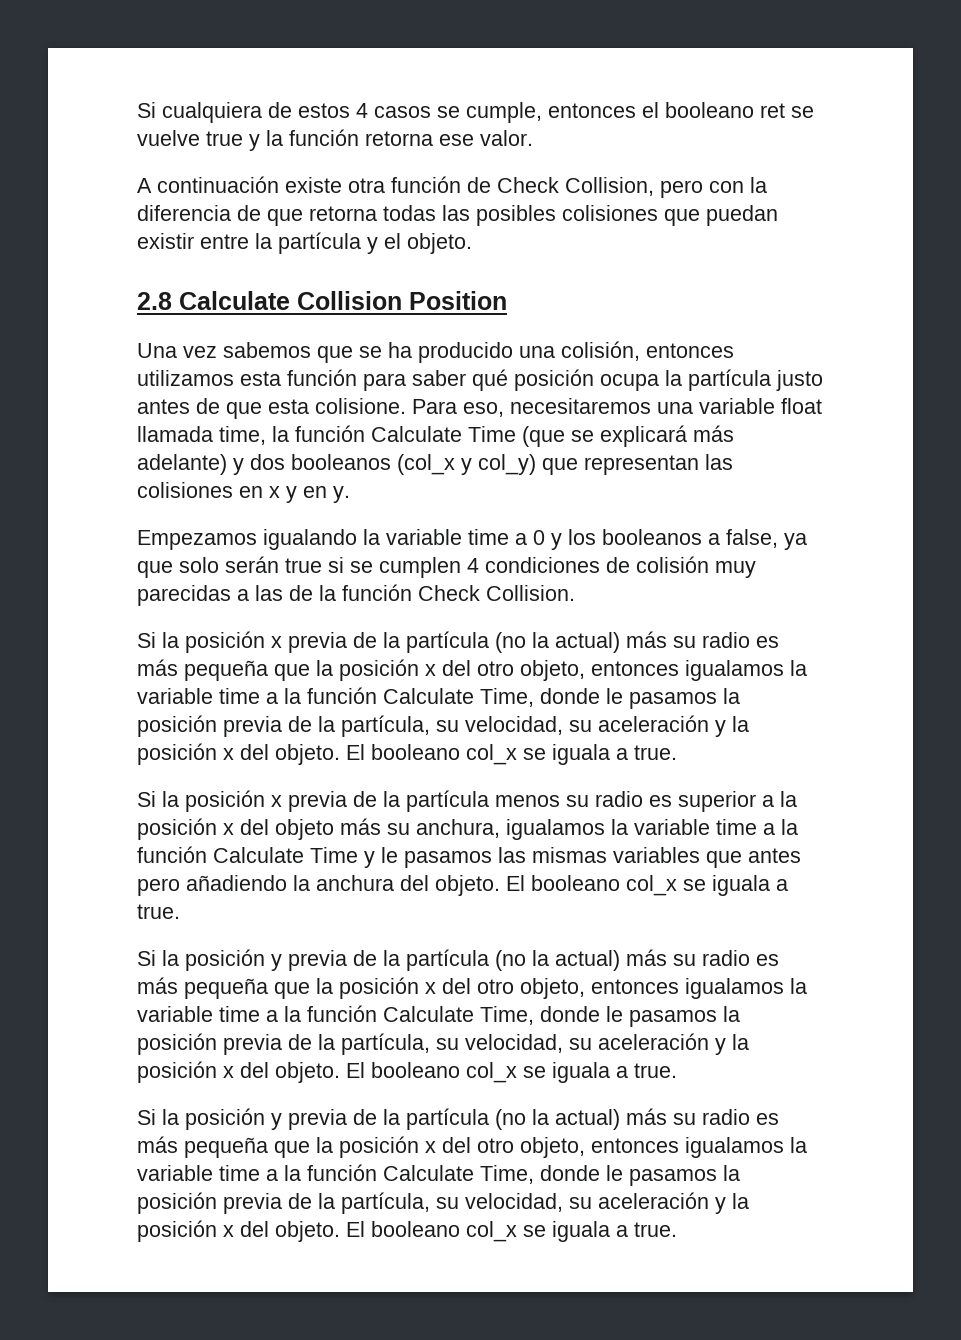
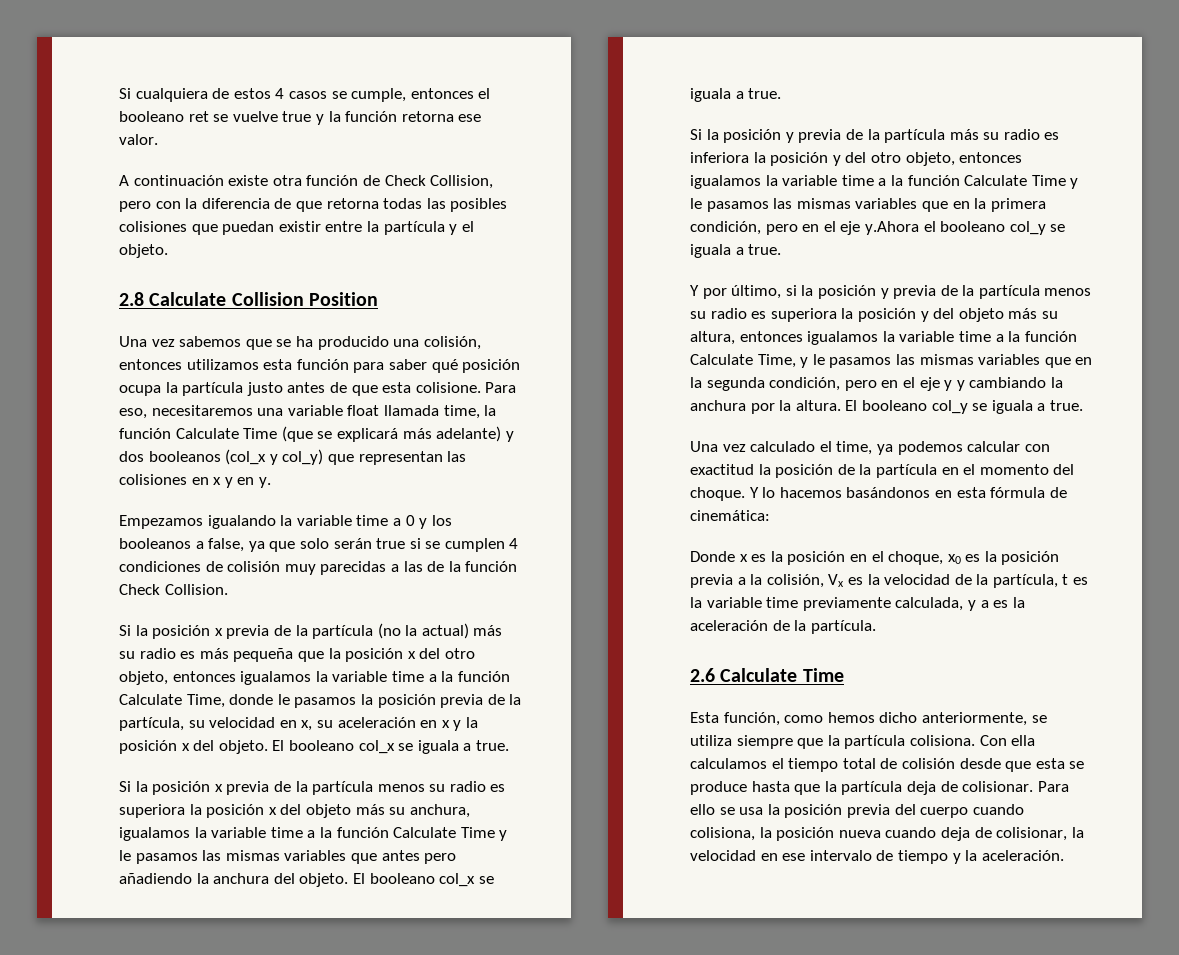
[465,715,709,735] velocidad, su aceleración -> [209,717,450,731] velocidad en x, su aceleración en x
[678,791,774,812] superior a -> [119,804,185,818] superiora
[495,949,779,971] [137,977,436,999] (no la actual) más su radio es más pequeña que la posición x -> [949,129,1060,140] [690,152,841,166] más su radio es inferiora la posición y
[480,1006,740,1027] [137,1033,749,1055] [137,1061,677,1083] [137,1108,779,1130] [137,1136,585,1158] Time, donde le pasamos la posición previa de la partícula, su velocidad, su aceleración y la posición x del objeto. El booleano col_x se iguala a true. // Si la posición y previa de la partícula (no la actual) más su radio es más pequeña que la posición x del otro objeto, -> [1031,175,1079,189] [690,198,1046,212] [690,221,1066,235] [690,244,782,258] [690,285,1092,299] [690,308,1058,322] [690,331,735,345] Time y le pasamos las mismas variables que en la primera condición, pero en el eje y.Ahora el booleano col_y se iguala a true. // Y por último, si la posición y previa de la partícula menos su radio es superiora la posición y del objeto más su altura,
[540,1165,740,1186] [137,1192,749,1214] [137,1220,677,1242] donde le pasamos la posición previa de la partícula, su velocidad, su aceleración y la posición x del objeto. El booleano col_x se iguala a true. -> [800,354,1093,368] [690,377,1063,391] [690,400,1083,414] [690,441,1050,455] [690,464,1075,478] [690,487,1067,501] [690,510,770,521] [690,551,1060,565] [690,574,1089,588] [690,597,1025,611] [690,620,876,634] [690,668,844,682] [690,712,1047,726] [690,735,1036,749] [690,758,1085,772] [690,781,1069,795] [690,804,1024,818] [690,827,1084,841] [690,850,1064,864] y le pasamos las mismas variables que en la segunda condición, pero en el eje y y cambiando la anchura por la altura. El booleano col_y se iguala a true. // Una vez calculado el time, ya podemos calcular con exactitud la posición de la partícula en el momento del choque. Y lo hacemos basándonos en esta fórmula de cinemática: // Donde x es la posición en el choque, x0 es la posición previa a la colisión, Vx es la velocidad de la partícula, t es la variable time previamente calculada, y a es la aceleración de la partícula. // 2.6 Calculate Time // Esta función, como hemos dicho anteriormente, se utiliza siempre que la partícula colisiona. Con ella calculamos el tiempo total de colisión desde que esta se produce hasta que la partícula deja de colisionar. Para ello se usa la posición previa del cuerpo cuando colisiona, la posición nueva cuando deja de colisionar, la velocidad en ese intervalo de tiempo y la aceleración.

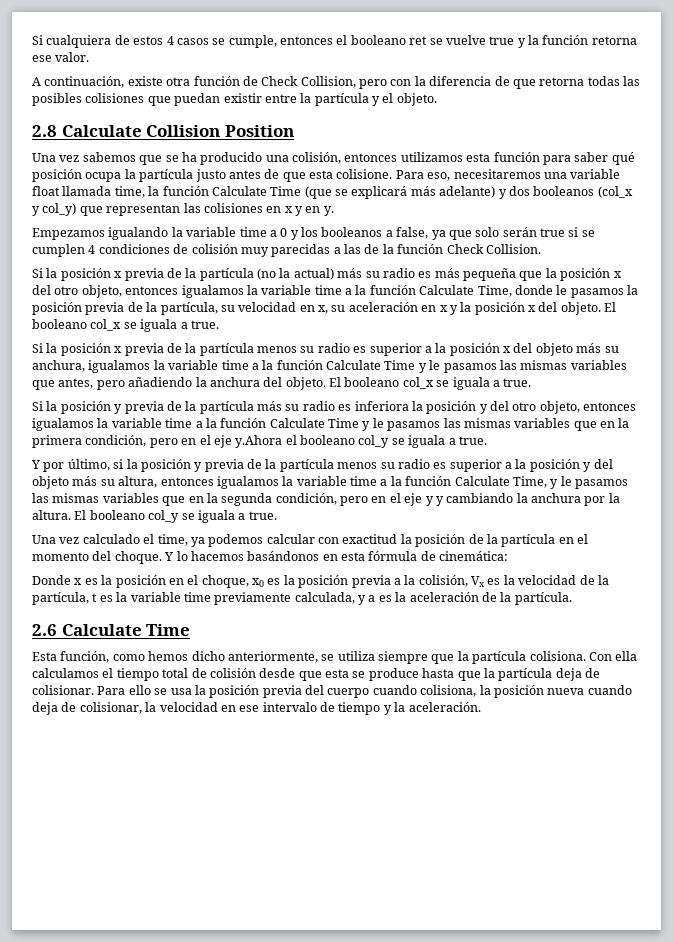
[133,175,224,186] continuación -> [44,76,125,88] continuación,
[119,804,185,818] superiora -> [369,343,432,356] superior a
[381,850,420,861] antes -> [58,378,94,389] antes,
[770,308,837,322] superiora -> [449,459,512,472] superior a

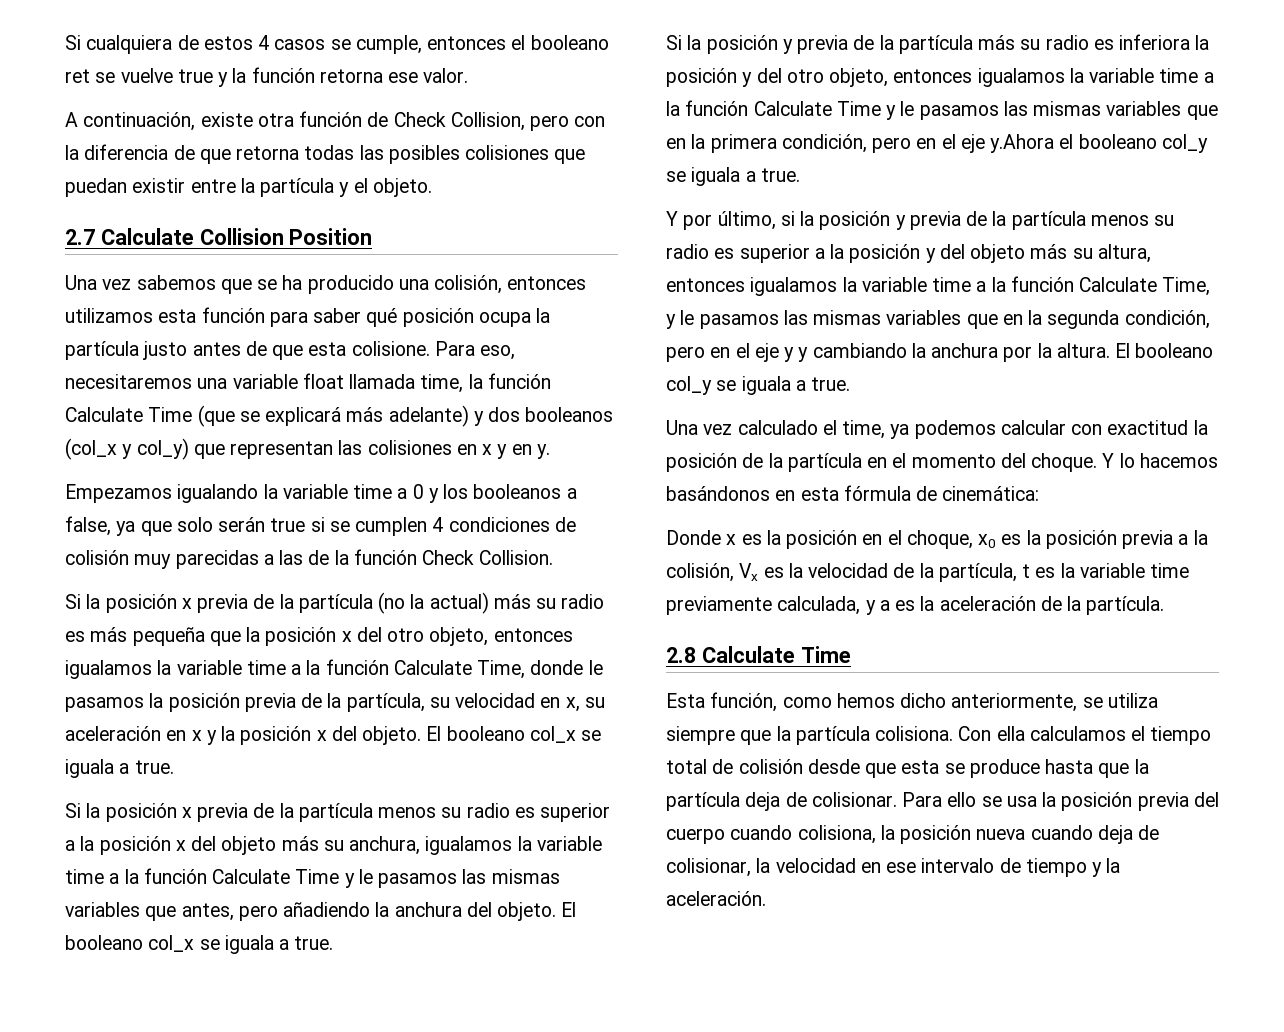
[32,125,57,137] 2.8 -> [65,229,95,245] 2.7
[32,624,57,636] 2.6 -> [666,647,696,663] 2.8

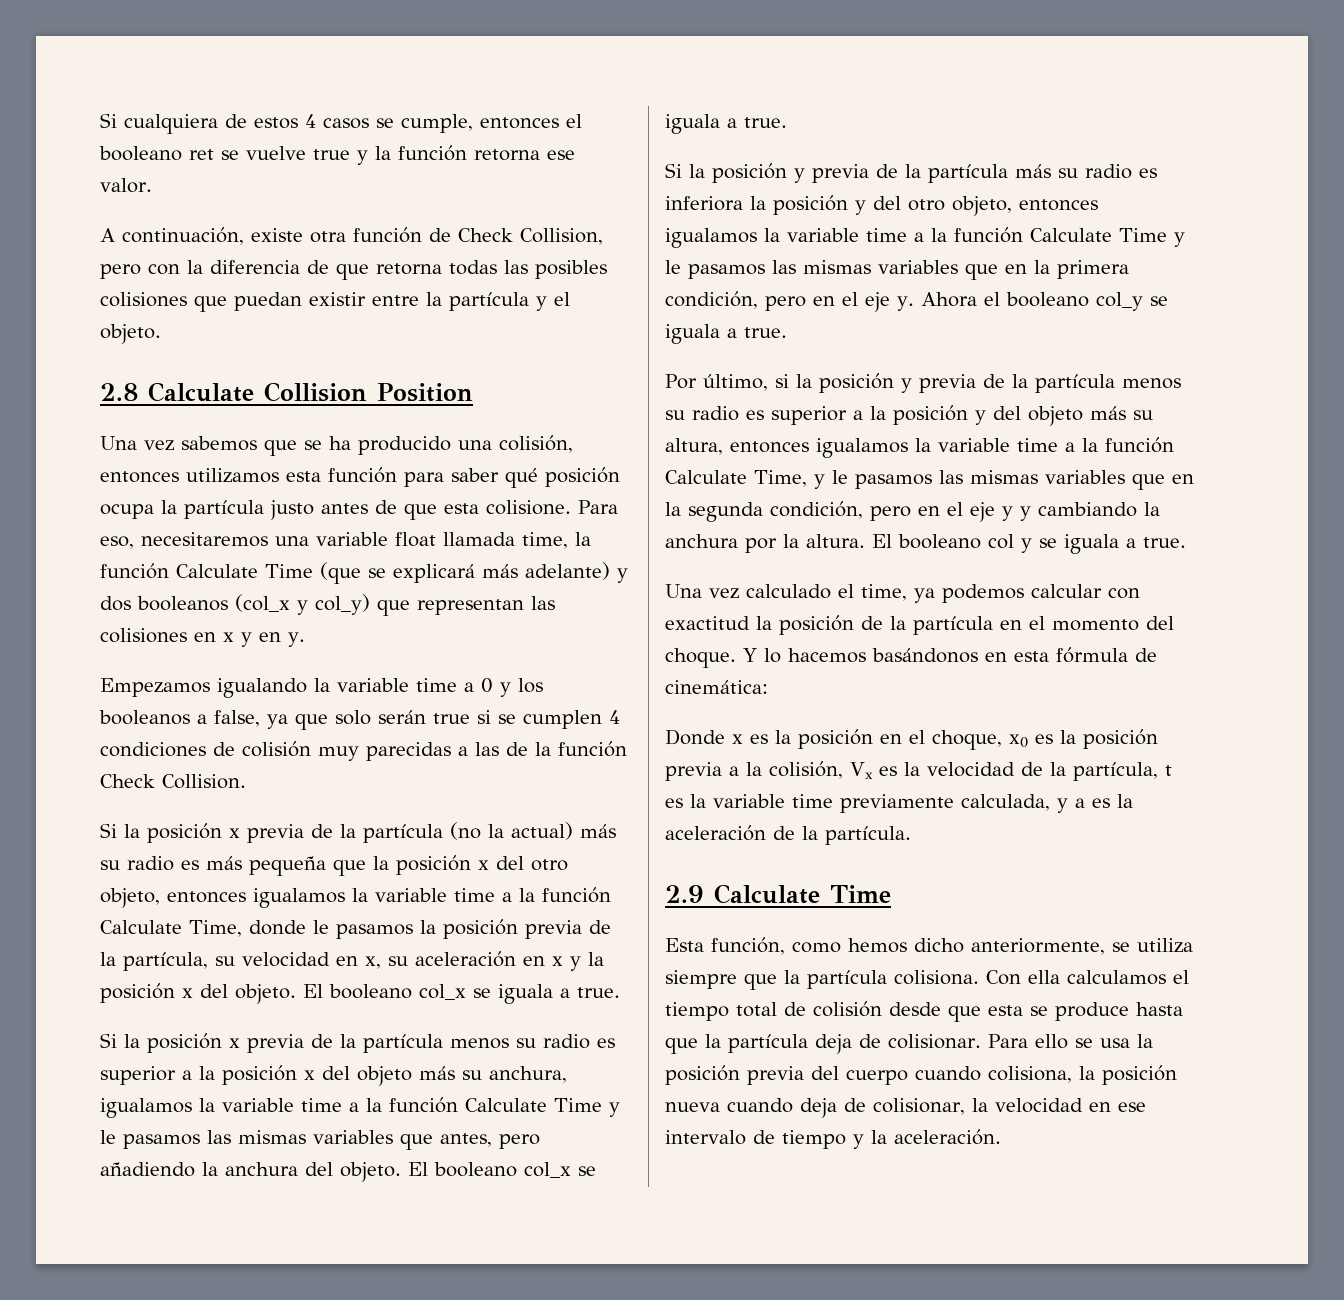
[65,229,95,245] 2.7 -> [100,383,138,401] 2.8
[990,134,1055,153] y.Ahora -> [897,292,977,311] y. Ahora
[666,211,713,230] Y por -> [665,374,697,389] Por
[666,376,712,395] col_y -> [988,534,1032,553] col y
[666,647,696,663] 2.8 -> [665,885,704,903] 2.9

